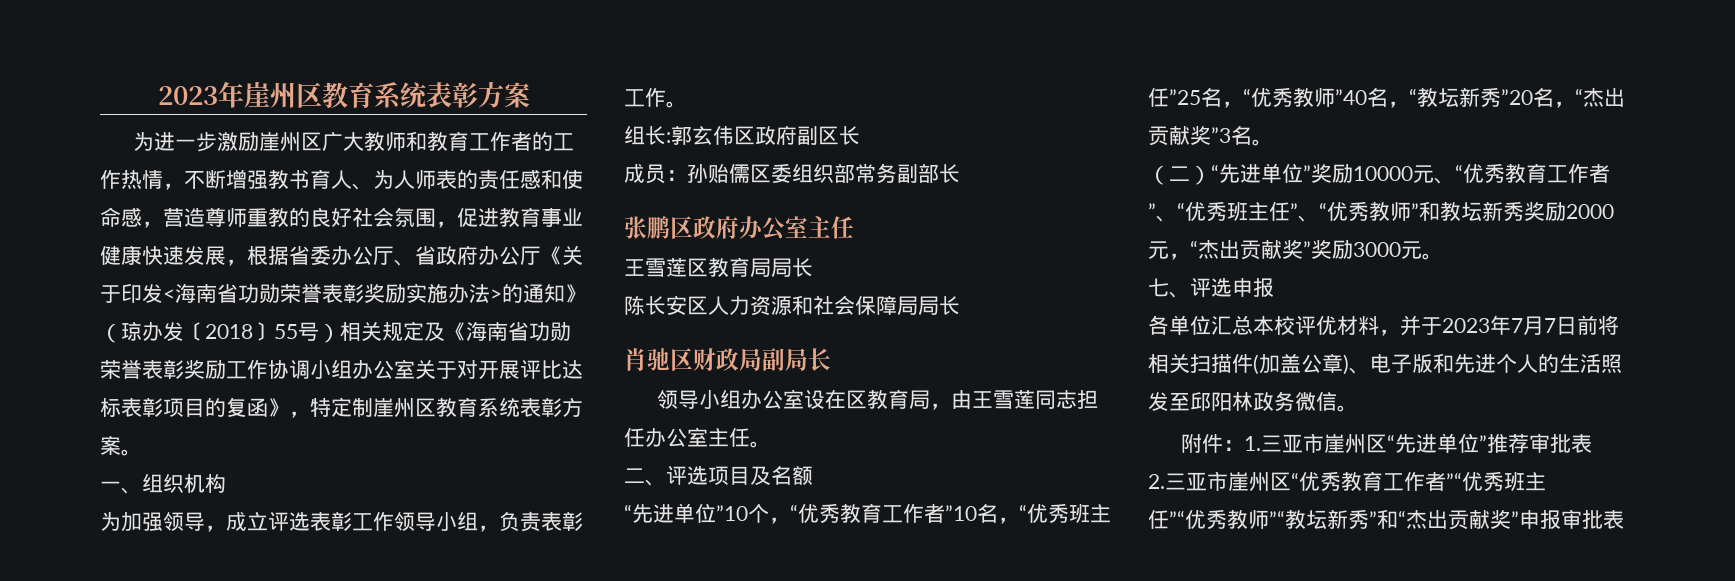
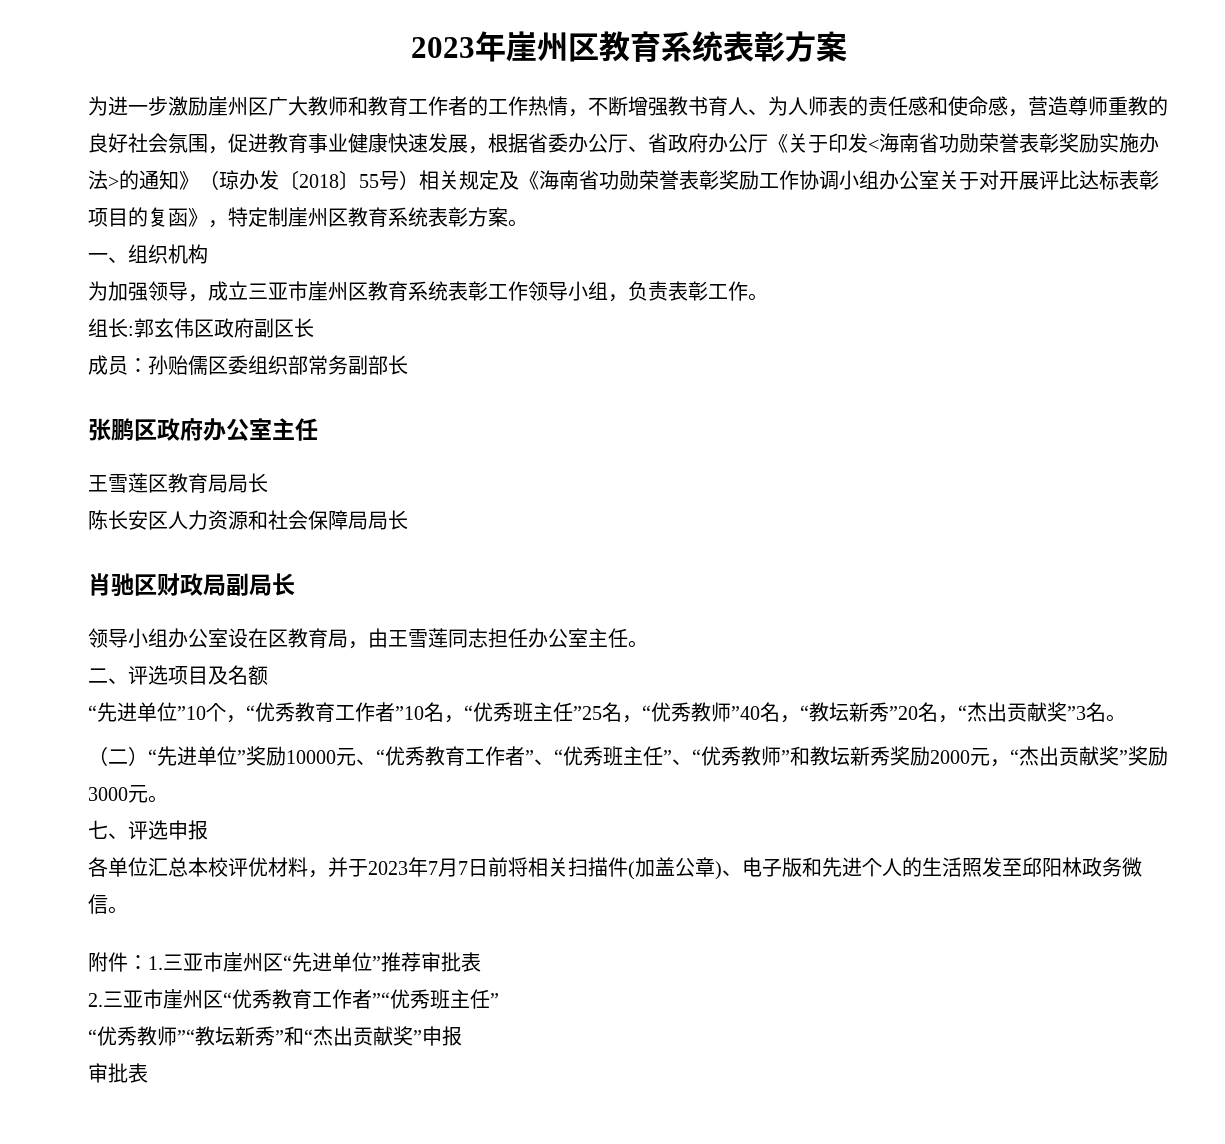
[268,512,310,531] 评选 -> [248,281,448,301] 三亚市崖州区教育系统
[1148,510,1185,529] // 任”“ -> [470,989,499,1009] [88,1029,97,1044] 任” // “
(1561, 520) none -> (462, 1036) //

